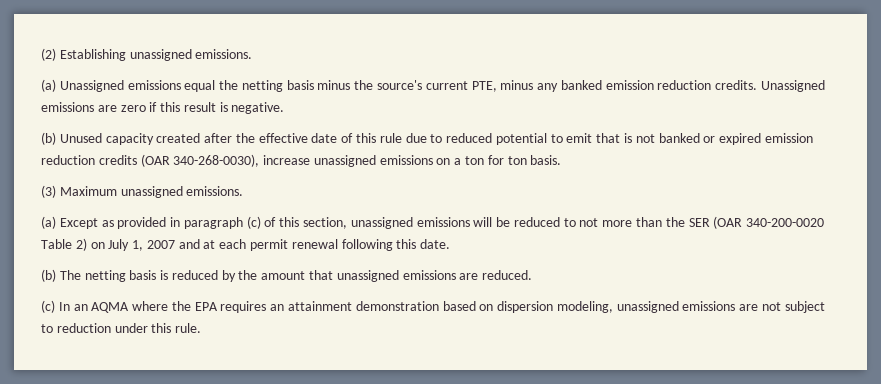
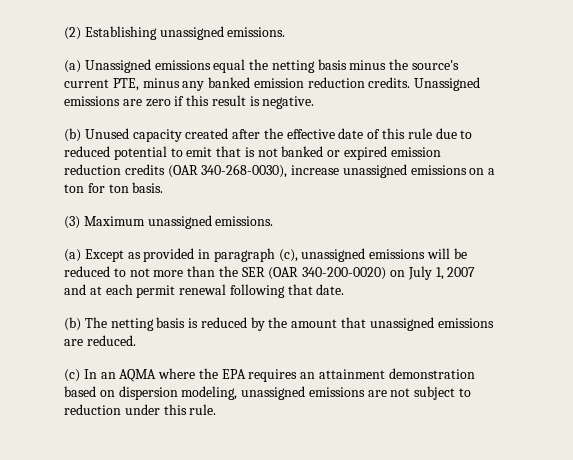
[246,216,348,229] (c) of this section, -> [278,249,298,262] (c),
[746,218,825,227] [41,238,87,251] 340-200-0020 Table 2) -> [302,267,387,280] 340-200-0020)
[396,239,417,249] this -> [287,284,313,295] that

